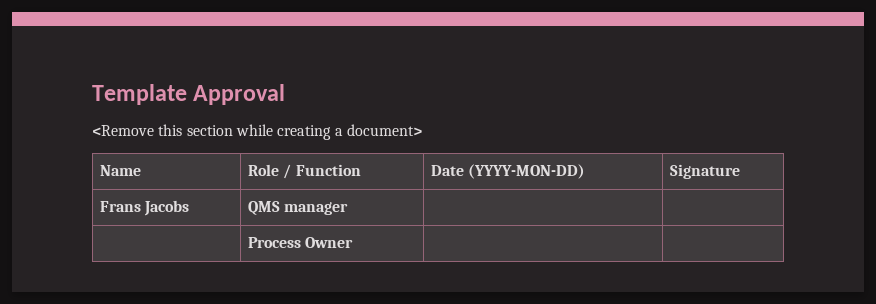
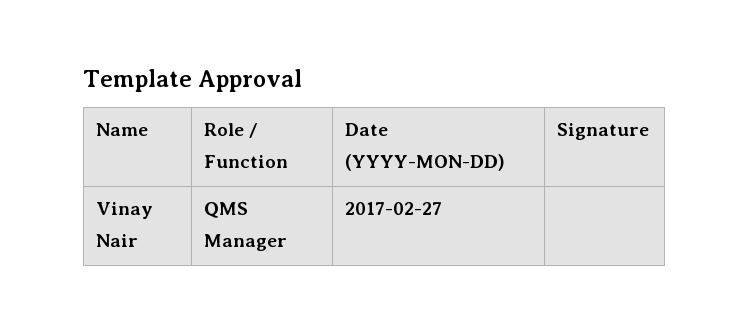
[92,124,422,140] // <Remove this section while creating a document> -> (303, 80) none
[100,200,190,216] Frans Jacobs -> [96,202,154,219] [96,234,139,247] Vinay Nair
[284,202,349,215] [248,237,354,248] manager | | // | Process Owner | -> [204,234,288,251] [345,202,443,215] Manager | 2017-02-27

